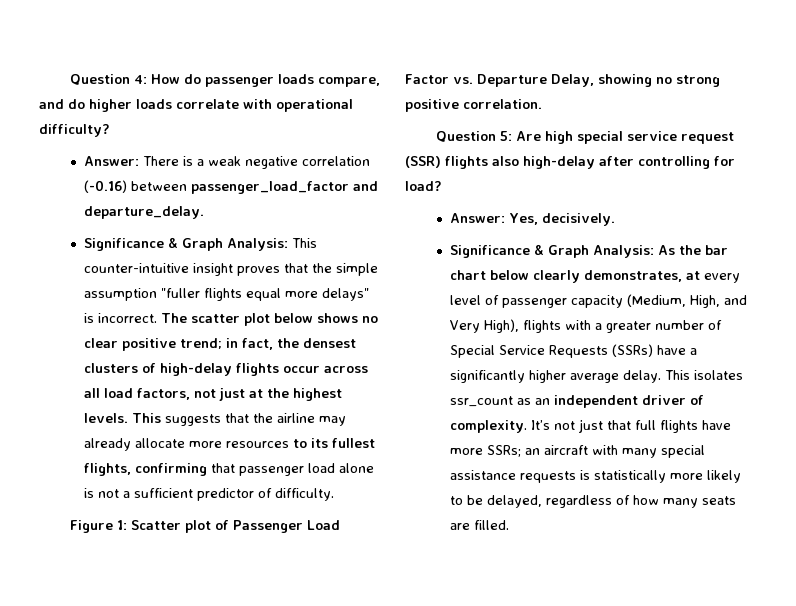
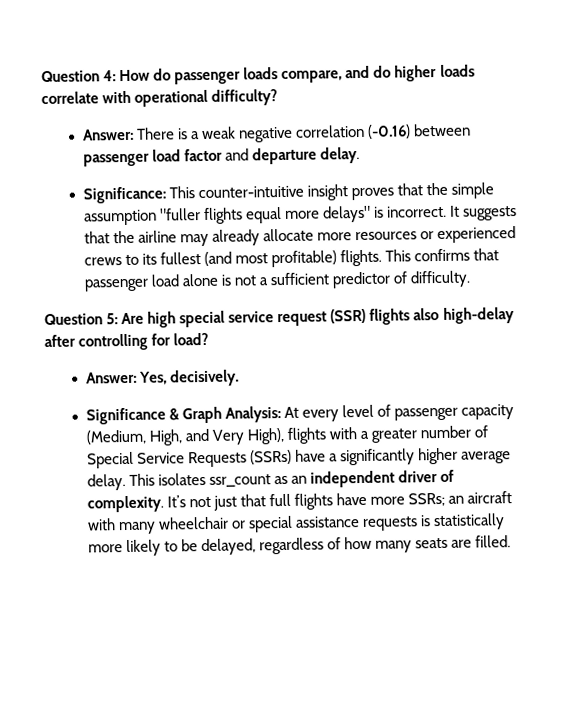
[190,181,378,194] [83,206,204,219] [83,237,288,251] passenger_load_factor and departure_delay. // Significance & Graph Analysis: -> [82,146,361,167] [82,186,166,204] passenger load factor and departure delay. // Significance:
[160,313,378,326] [83,338,356,351] [83,363,368,376] [83,388,342,401] [83,413,161,423] The scatter plot below shows no clear positive trend; in fact, the densest clusters of high-delay flights occur across all load factors, not just at the highest levels. This -> [450,205,461,217] It
[292,438,375,448] [83,463,207,476] to its fullest flights, confirming -> [420,226,517,244] [83,248,471,268] or experienced crews to its fullest (and most profitable) flights. This confirms
[69,520,340,533] [405,74,720,87] [405,99,542,112] // Figure 1: Scatter plot of Passenger Load Factor vs. Departure Delay, showing no strong positive correlation. -> (472, 279) none
[657,245,728,255] [449,270,700,283] As the bar chart below clearly demonstrates, at -> [284,406,300,418] At
(657, 453) none -> [157,516,247,530] wheelchair or

